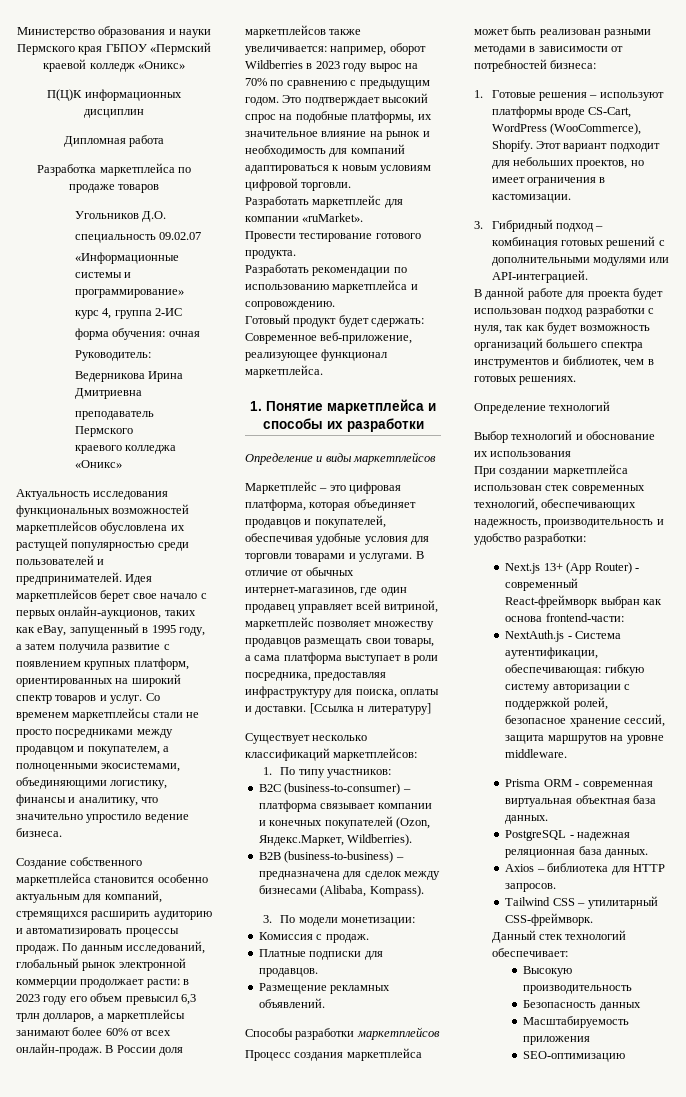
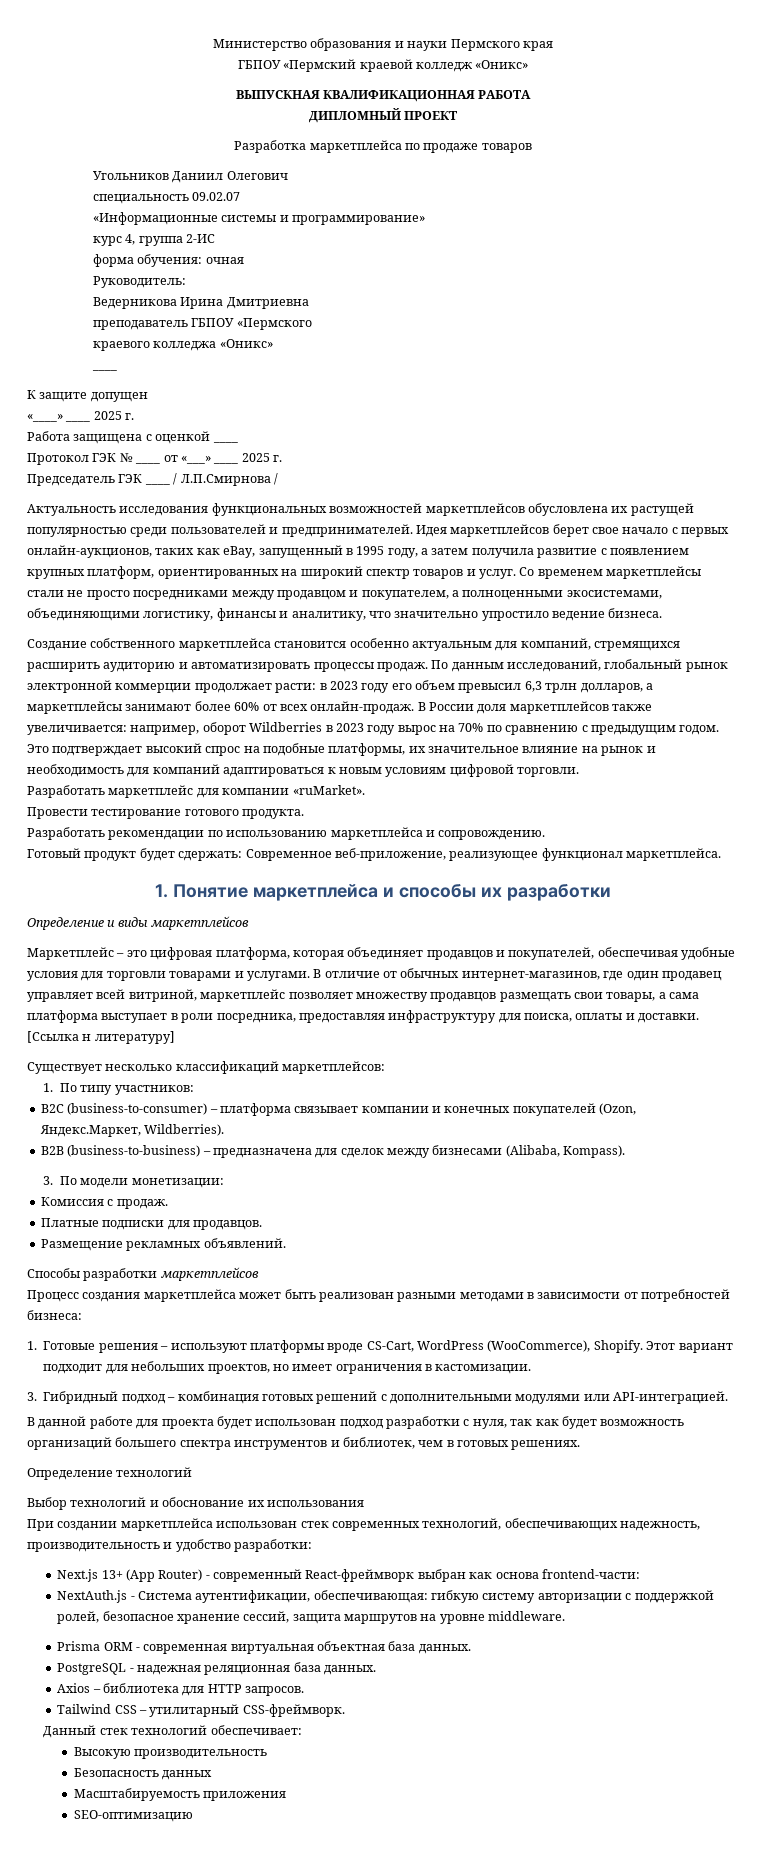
(103, 50) none -> (553, 46) //
[47,89,182,101] [84,109,144,118] [63,135,165,147] П(Ц)К информационных дисциплин // Дипломная работа -> [235,90,532,102] [308,108,459,123] ВЫПУСКНАЯ КВАЛИФИКАЦИОННАЯ РАБОТА // ДИПЛОМНЫЙ ПРОЕКТ
[142,211,167,222] Д.О. -> [172,171,288,183] Даниил Олегович
[74,426,133,437] Пермского -> [191,318,312,330] ГБПОУ «Пермского
(122, 464) none -> [91,369,117,371] [27,390,148,402] [27,414,91,422] [93,411,135,420] [27,431,238,444] [27,453,133,465] [135,462,161,464] [163,455,239,464] [241,453,282,462] [27,474,143,486] [144,473,278,486] // ____ // К защите допущен // «____» ____ 2025 г. // Работа защищена с оценкой ____ // Протокол ГЭК № ____ от «___» ____ 2025 г. // Председатель ГЭК ____ / Л.П.Смирнова /

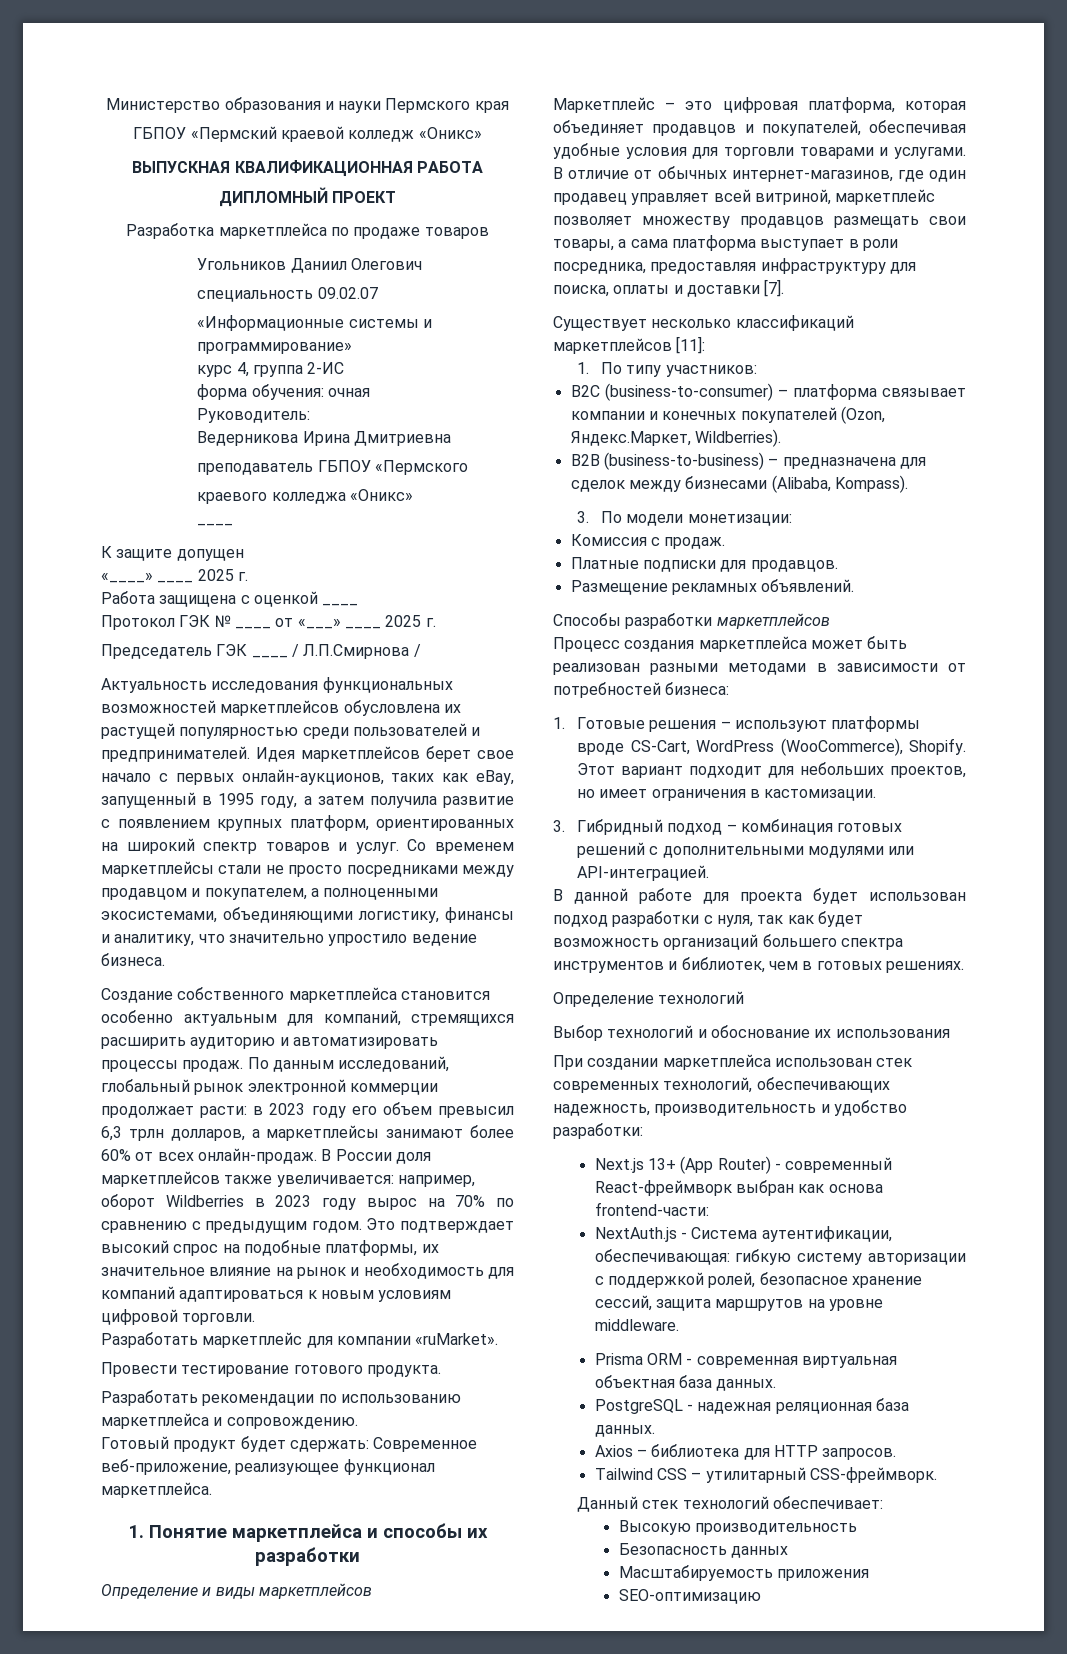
[638,1013,700,1023] [27,1031,175,1044] доставки. [Ссылка н литературу] -> [686,279,785,297] доставки [7].
[282,1061,386,1074] маркетплейсов: -> [553,336,706,354] маркетплейсов [11]:

